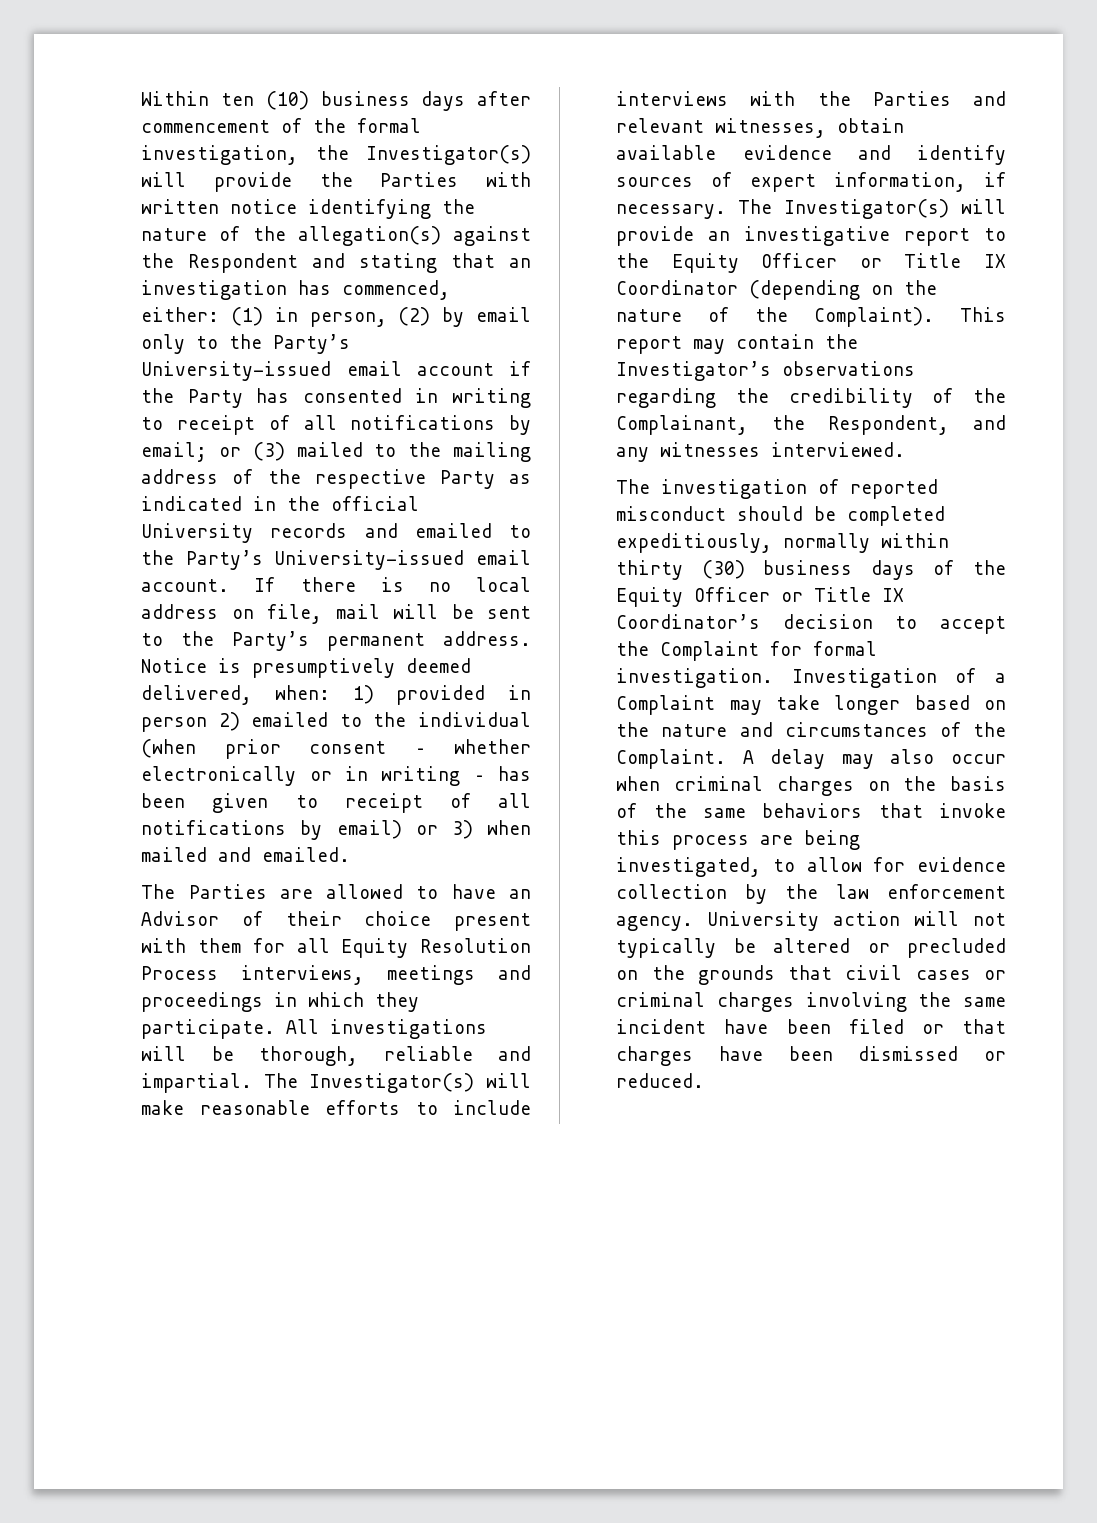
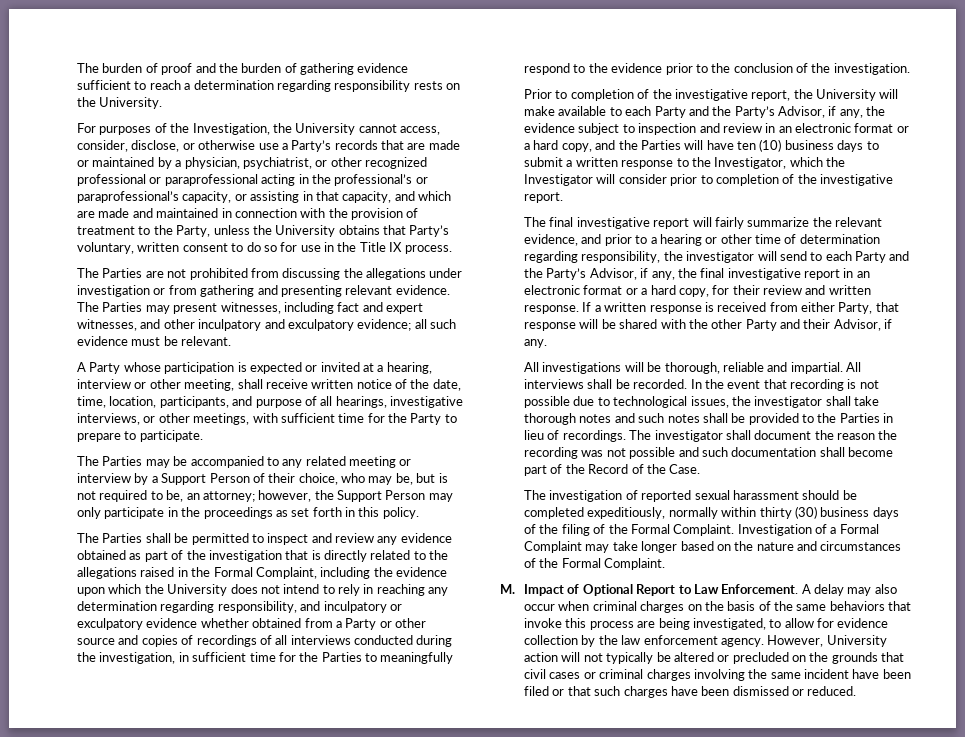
[141,91,531,111] [141,118,422,133] [141,145,531,165] [141,172,531,192] [141,199,476,219] [141,226,531,246] [141,253,531,273] [141,280,451,300] [141,307,531,327] [141,334,351,354] [141,361,531,381] [141,388,531,408] [141,415,531,435] [141,442,531,462] [141,469,531,489] [141,496,420,511] [141,523,531,543] [141,550,531,570] [141,577,531,592] [141,604,531,624] [141,631,531,651] [141,658,472,678] [141,685,531,705] [141,712,531,732] [141,739,531,759] [141,766,531,786] [141,793,531,813] [141,820,531,840] [141,847,351,862] [141,884,531,899] [141,911,531,931] [141,938,531,958] [141,965,531,985] [141,992,420,1012] [141,1019,276,1039] Within ten (10) business days after commencement of the formal investigation, the Investigator(s) will provide the Parties with written notice identifying the nature of the allegation(s) against the Respondent and stating that an investigation has commenced, either: (1) in person, (2) by email only to the Party’s University-issued email account if the Party has consented in writing to receipt of all notifications by email; or (3) mailed to the mailing address of the respective Party as indicated in the official University records and emailed to the Party’s University-issued email account. If there is no local address on file, mail will be sent to the Party’s permanent address. Notice is presumptively deemed delivered, when: 1) provided in person 2) emailed to the individual (when prior consent – whether electronically or in writing – has been given to receipt of all notifications by email) or 3) when mailed and emailed. // The Parties are allowed to have an Advisor of their choice present with them for all Equity Resolution Process interviews, meetings and proceedings in which they participate. -> [77,63,409,75] [77,80,461,92] [77,97,163,109] [77,123,441,135] [77,140,460,152] [77,157,428,169] [77,174,428,186] [77,191,452,203] [77,208,419,220] [77,225,450,237] [77,242,452,254] [77,268,463,280] [77,285,450,297] [77,302,424,314] [77,319,457,331] [77,336,232,346] [77,362,432,374] [77,379,461,391] [77,396,464,408] [77,413,457,425] [77,430,203,442] [77,456,412,468] [77,473,448,485] [77,490,453,502] [77,507,419,519] [77,533,452,545] [77,550,449,562] [77,567,448,579] [77,584,449,596] [77,601,402,613] [77,618,427,630] [77,635,453,647] [77,652,454,664] [524,63,910,75] [524,89,899,101] [524,106,886,118] [524,123,909,135] [524,139,879,152] [524,157,846,169] [524,174,894,186] [524,192,564,203] [524,217,883,229] [524,234,880,246] [524,251,910,263] [524,268,870,280] [524,285,871,297] [524,302,899,314] [524,319,893,331] [524,339,548,348] The burden of proof and the burden of gathering evidence sufficient to reach a determination regarding responsibility rests on the University. // For purposes of the Investigation, the University cannot access, consider, disclose, or otherwise use a Party’s records that are made or maintained by a physician, psychiatrist, or other recognized professional or paraprofessional acting in the professional’s or paraprofessional’s capacity, or assisting in that capacity, and which are made and maintained in connection with the provision of treatment to the Party, unless the University obtains that Party’s voluntary, written consent to do so for use in the Title IX process. // The Parties are not prohibited from discussing the allegations under investigation or from gathering and presenting relevant evidence. The Parties may present witnesses, including fact and expert witnesses, and other inculpatory and exculpatory evidence; all such evidence must be relevant. // A Party whose participation is expected or invited at a hearing, interview or other meeting, shall receive written notice of the date, time, location, participants, and purpose of all hearings, investigative interviews, or other meetings, with sufficient time for the Party to prepare to participate. // The Parties may be accompanied to any related meeting or interview by a Support Person of their choice, who may be, but is not required to be, an attorney; however, the Support Person may only participate in the proceedings as set forth in this policy. // The Parties shall be permitted to inspect and review any evidence obtained as part of the investigation that is directly related to the allegations raised in the Formal Complaint, including the evidence upon which the University does not intend to rely in reaching any determination regarding responsibility, and inculpatory or exculpatory evidence whether obtained from a Party or other source and copies of recordings of all interviews conducted during the investigation, in sufficient time for the Parties to meaningfully respond to the evidence prior to the conclusion of the investigation. // Prior to completion of the investigative report, the University will make available to each Party and the Party’s Advisor, if any, the evidence subject to inspection and review in an electronic format or a hard copy, and the Parties will have ten (10) business days to submit a written response to the Investigator, which the Investigator will consider prior to completion of the investigative report. // The final investigative report will fairly summarize the relevant evidence, and prior to a hearing or other time of determination regarding responsibility, the investigator will send to each Party and the Party’s Advisor, if any, the final investigative report in an electronic format or a hard copy, for their review and written response. If a written response is received from either Party, that response will be shared with the other Party and their Advisor, if any. //
[263,1073,531,1093] [141,1100,531,1115] [616,91,1006,106] [616,118,905,138] [616,145,1006,165] [616,172,1006,192] [616,199,1006,219] [616,226,1006,246] [616,253,1006,273] [616,280,938,300] [616,307,1006,327] [616,334,859,354] [616,361,916,381] [616,388,1006,408] [616,415,1006,435] [616,442,906,462] The Investigator(s) will make reasonable efforts to include interviews with the Parties and relevant witnesses, obtain available evidence and identify sources of expert information, if necessary. The Investigator(s) will provide an investigative report to the Equity Officer or Title IX Coordinator (depending on the nature of the Complaint). This report may contain the Investigator’s observations regarding the credibility of the Complainant, the Respondent, and any witnesses interviewed. -> [846,362,862,372] [524,379,879,391] [524,396,880,408] [524,413,894,425] [524,430,898,442] [524,447,894,459] [524,464,701,476] All interviews shall be recorded. In the event that recording is not possible due to technological issues, the investigator shall take thorough notes and such notes shall be provided to the Parties in lieu of recordings. The investigator shall document the reason the recording was not possible and such documentation shall become part of the Record of the Case.
[616,506,727,521] misconduct -> [694,490,799,500] sexual harassment
[616,587,905,607] [616,614,1006,634] [616,641,878,661] [616,668,774,688] Equity Officer or Title IX Coordinator’s decision to accept the Complaint for formal investigation. -> [561,524,735,536] filing of the Formal Complaint.
(1006, 678) none -> [839,524,879,534] Formal
[616,749,727,769] Complaint. -> [561,558,666,570] [500,584,799,596] Formal Complaint. // M. Impact of Optional Report to Law Enforcement.
(694, 923) none -> [767,635,824,647] However,
(1006, 1026) none -> [594,686,621,696] such

